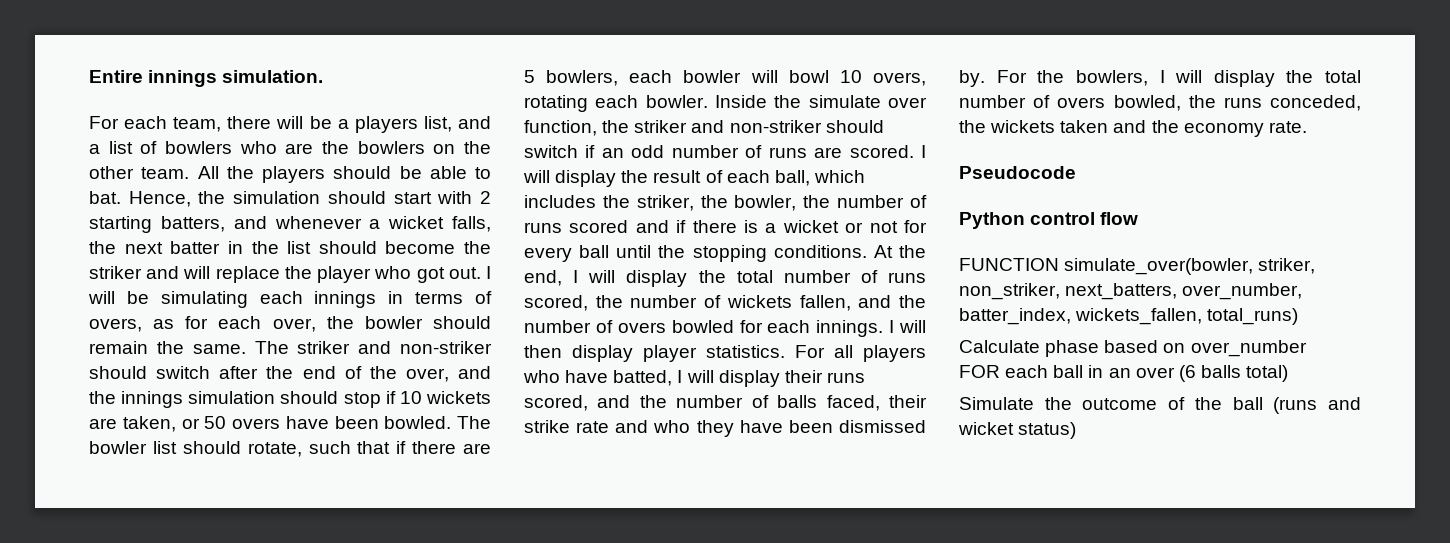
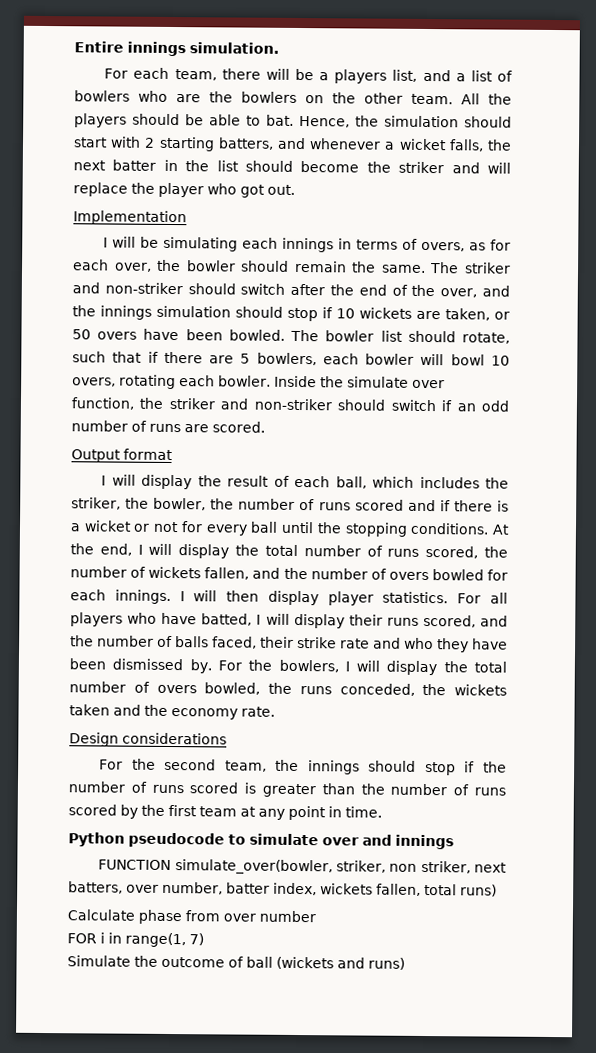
(481, 273) none -> [73,210,187,226] // Implementation //
(914, 151) none -> [71,448,173,463] // Output format //
[959,166,1076,179] [959,212,1139,229] [959,258,1316,275] [959,283,1303,300] [959,308,1299,325] [959,340,1307,357] [959,365,1289,382] [959,397,1361,414] [958,422,1077,439] Pseudocode // Python control flow // FUNCTION simulate_over(bowler, striker, non_striker, next_batters, over_number, batter_index, wickets_fallen, total_runs) // Calculate phase based on over_number // FOR each ball in an over (6 balls total) // Simulate the outcome of the ball (runs and wicket status) -> [69,732,227,747] [99,758,507,776] [68,781,507,798] [68,804,382,821] [68,832,454,850] [98,859,507,875] [68,881,497,897] [67,909,316,925] [67,932,204,948] [67,955,405,970] Design considerations // For the second team, the innings should stop if the number of runs scored is greater than the number of runs scored by the first team at any point in time. // Python pseudocode to simulate over and innings // FUNCTION simulate_over(bowler, striker, non striker, next batters, over number, batter index, wickets fallen, total runs) // Calculate phase from over number // FOR i in range(1, 7) // Simulate the outcome of ball (wickets and runs)

